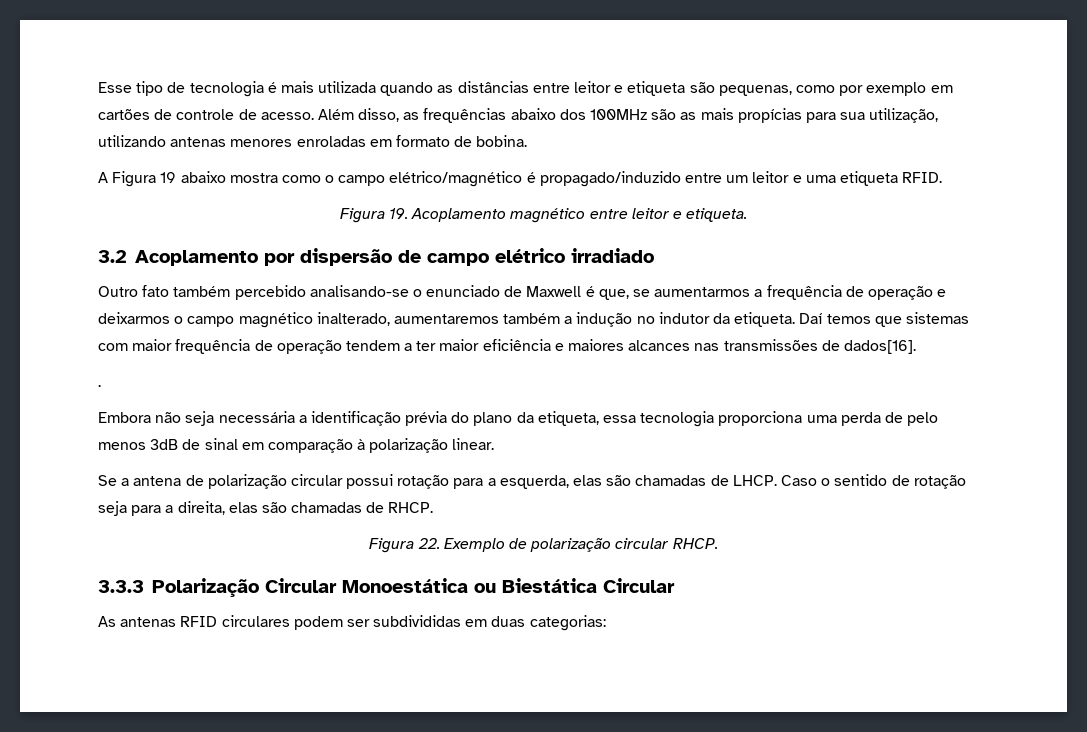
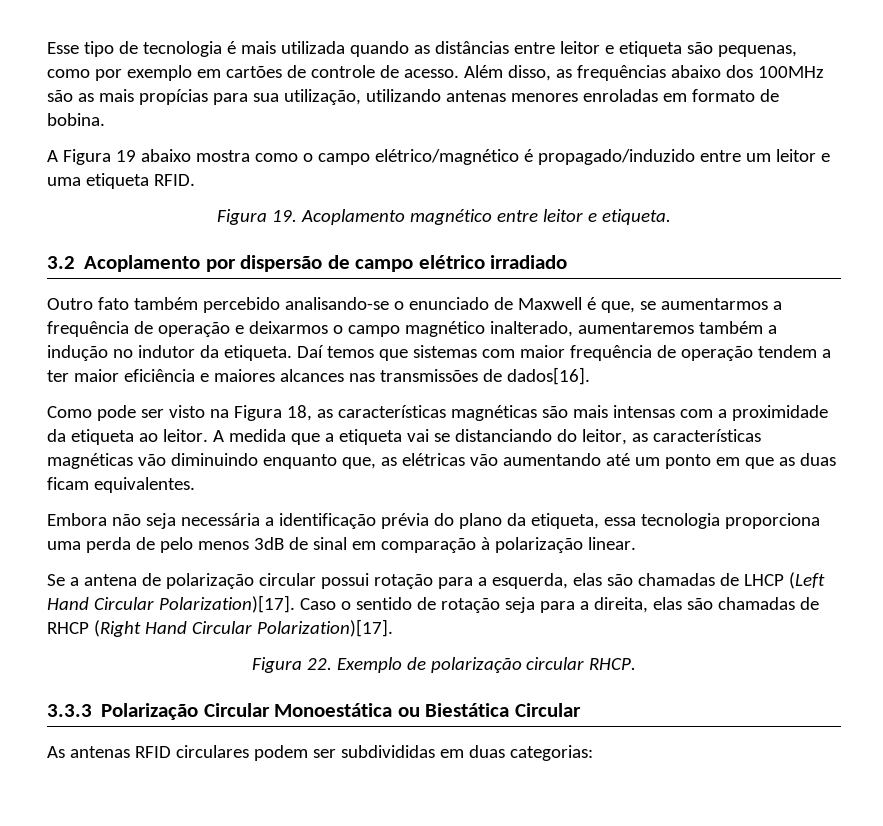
[98,384,101,387] . -> [47,405,828,421] [47,429,761,445] [47,453,836,469] [47,477,195,493] Como pode ser visto na Figura 18, as características magnéticas são mais intensas com a proximidade da etiqueta ao leitor. A medida que a etiqueta vai se distanciando do leitor, as características magnéticas vão diminuindo enquanto que, as elétricas vão aumentando até um ponto em que as duas ficam equivalentes.
[732,475,777,486] LHCP. -> [743,572,825,589] [47,595,295,613] LHCP (Left Hand Circular Polarization)[17].
[388,502,434,513] RHCP. -> [47,619,393,637] RHCP (Right Hand Circular Polarization)[17].

